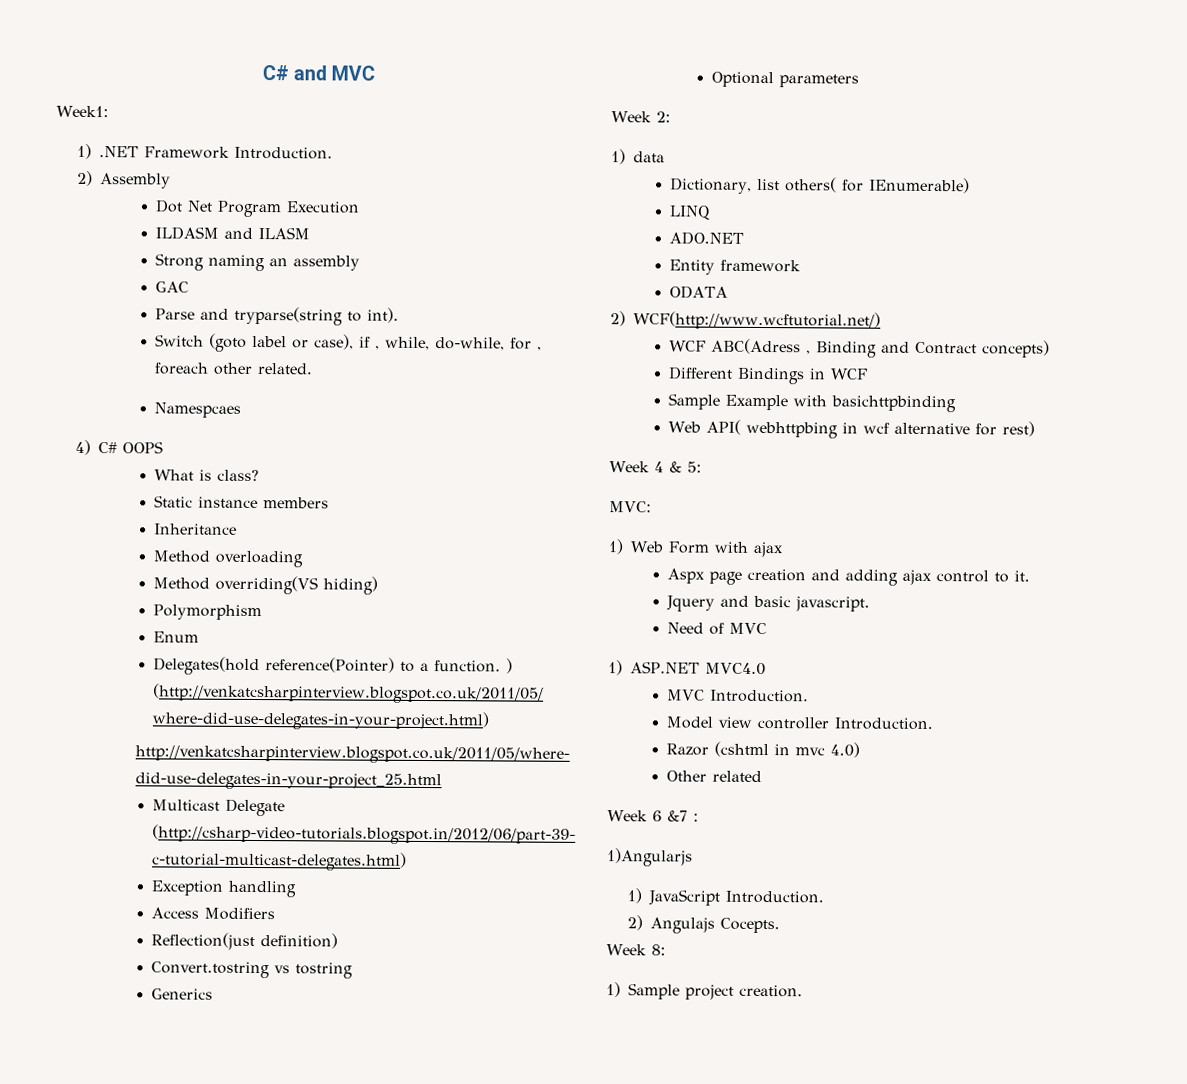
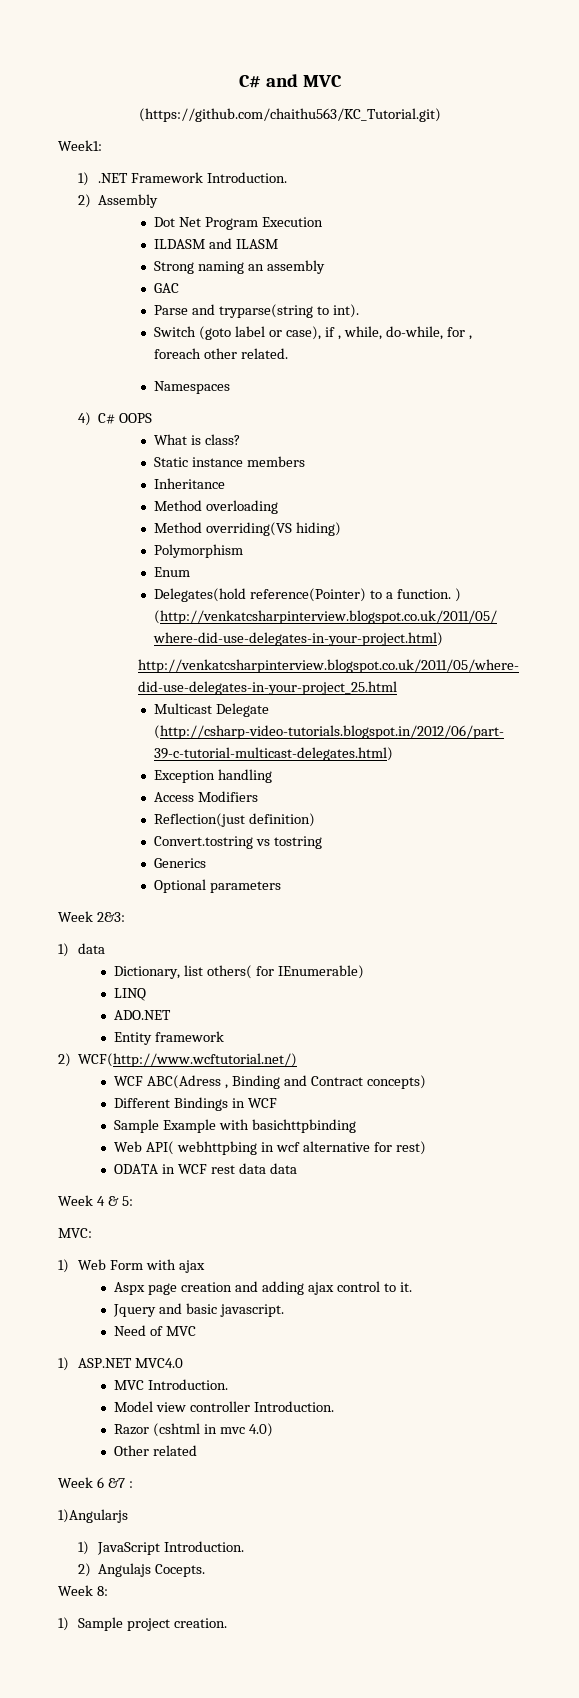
(376, 73) none -> [138,108,441,122] // (https://github.com/chaithu563/KC_Tutorial.git)
[154,402,242,418] Namespcaes -> [154,381,231,394] Namespaces
[655,111,671,123] 2: -> [96,912,125,922] 2&3:
[668,285,728,299] // ODATA -> (225, 1036) none
(1035, 429) none -> [114,1163,297,1174] // ODATA in WCF rest data data

